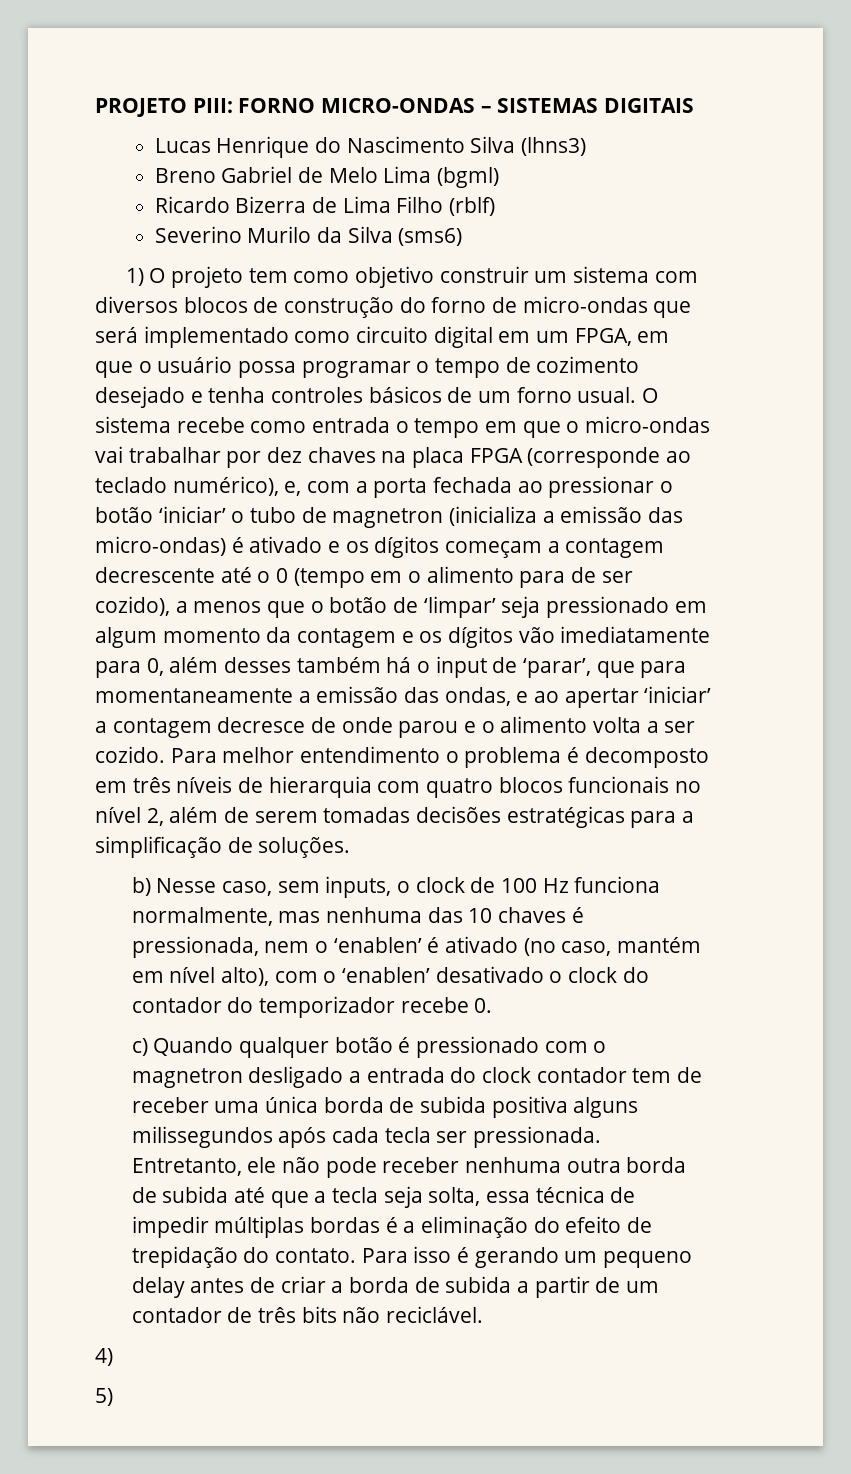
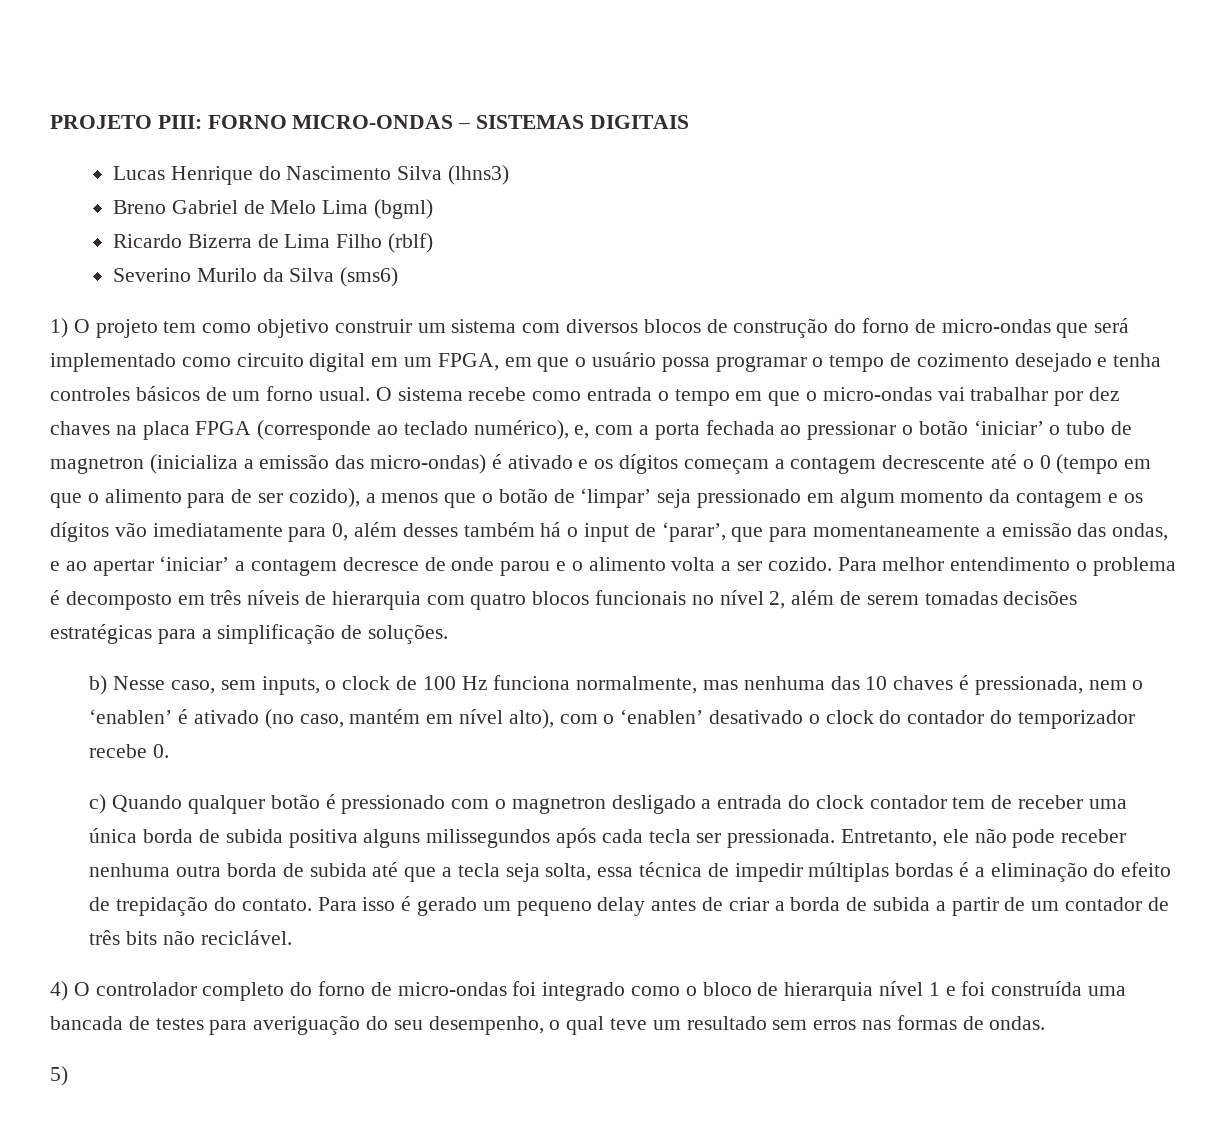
(403, 577) none -> [50,493,82,508] que
[474,1247,559,1268] gerando -> [416,897,477,916] gerado
(113, 1357) none -> [73,981,1127,1001] [50,1015,1046,1035] O controlador completo do forno de micro-ondas foi integrado como o bloco de hierarquia nível 1 e foi construída uma bancada de testes para averiguação do seu desempenho, o qual teve um resultado sem erros nas formas de ondas.

